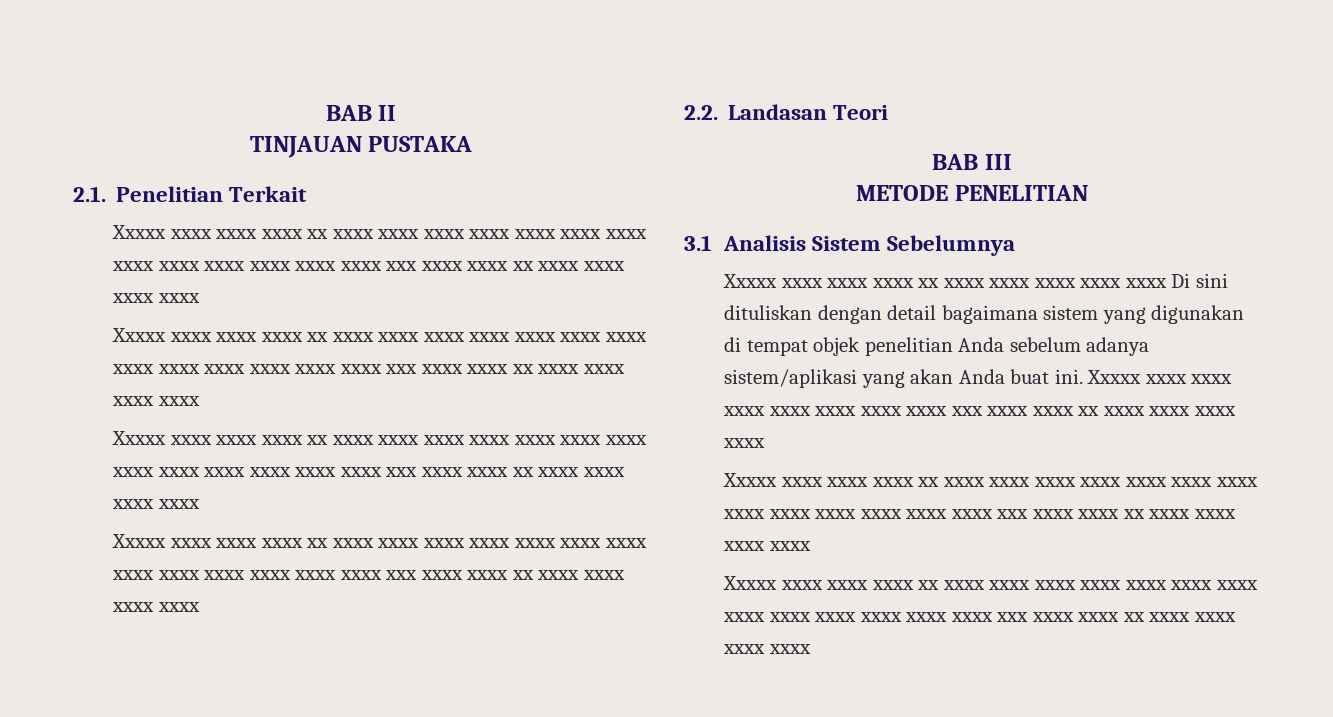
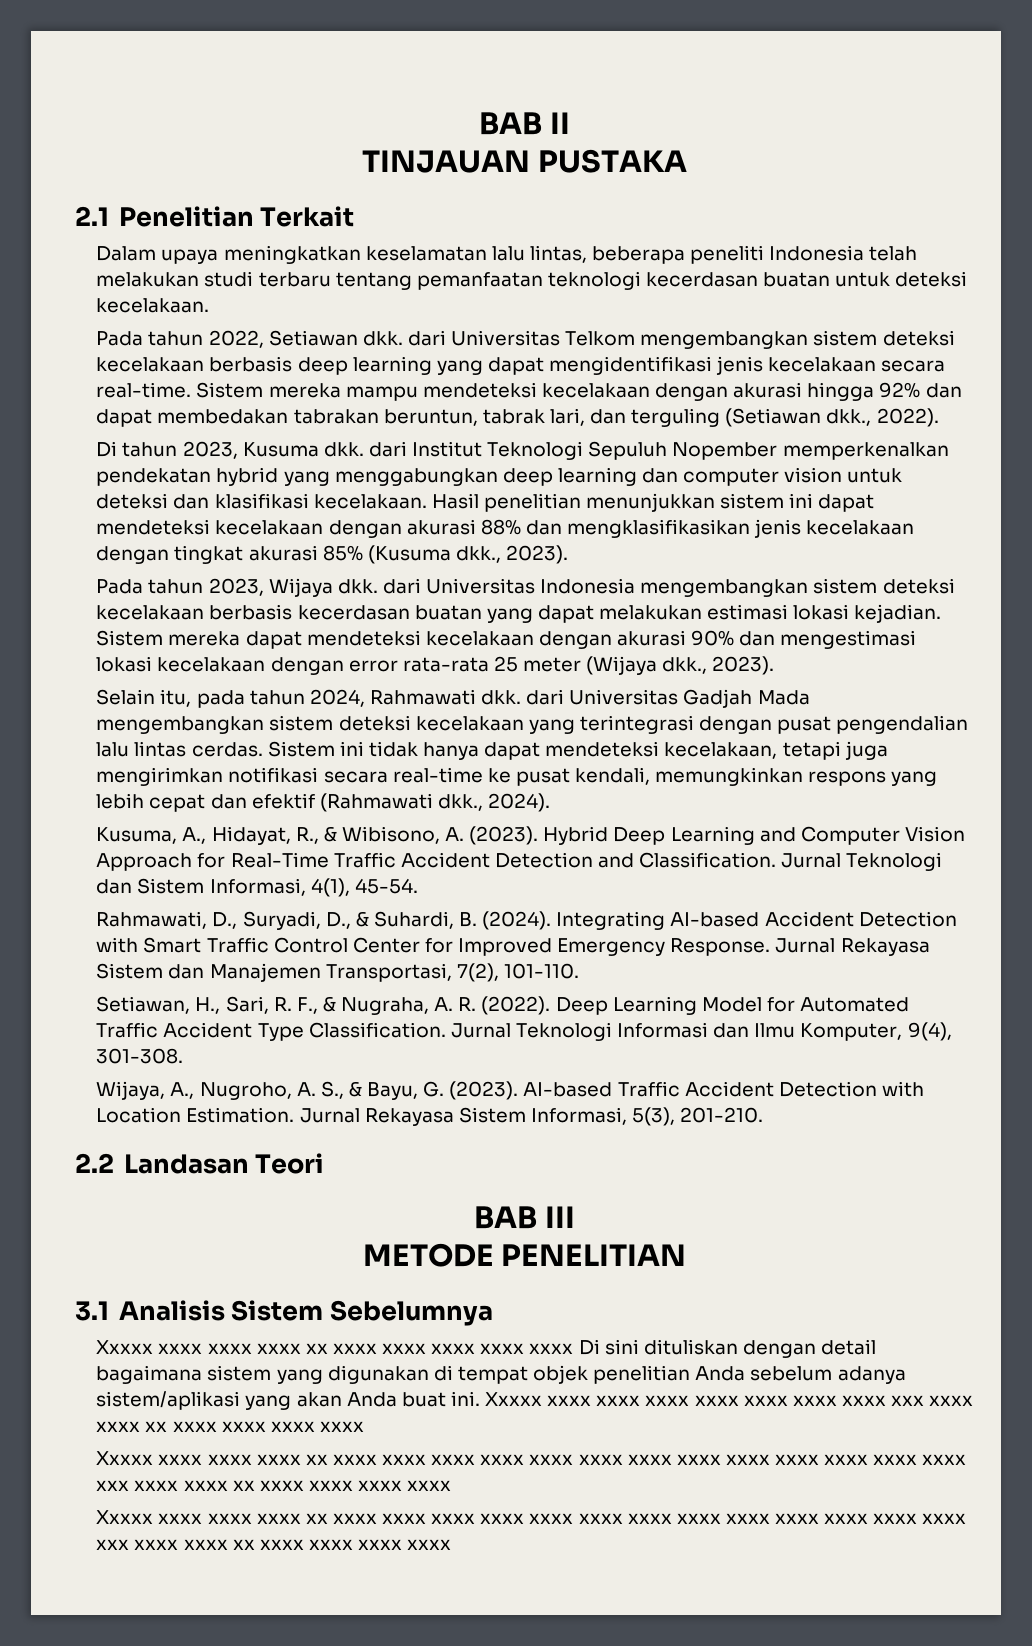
[73,186,106,202] 2.1. -> [75,206,109,226] 2.1
[112,225,647,239] [112,261,625,271] [112,293,200,303] [112,328,647,342] [112,364,625,374] [112,396,200,406] [112,431,647,445] [112,467,625,477] [112,499,200,509] [112,534,647,548] [112,570,625,580] [112,602,200,612] [684,105,718,120] Xxxxx xxxx xxxx xxxx xx xxxx xxxx xxxx xxxx xxxx xxxx xxxx xxxx xxxx xxxx xxxx xxxx xxxx xxx xxxx xxxx xx xxxx xxxx xxxx xxxx // Xxxxx xxxx xxxx xxxx xx xxxx xxxx xxxx xxxx xxxx xxxx xxxx xxxx xxxx xxxx xxxx xxxx xxxx xxx xxxx xxxx xx xxxx xxxx xxxx xxxx // Xxxxx xxxx xxxx xxxx xx xxxx xxxx xxxx xxxx xxxx xxxx xxxx xxxx xxxx xxxx xxxx xxxx xxxx xxx xxxx xxxx xx xxxx xxxx xxxx xxxx // Xxxxx xxxx xxxx xxxx xx xxxx xxxx xxxx xxxx xxxx xxxx xxxx xxxx xxxx xxxx xxxx xxxx xxxx xxx xxxx xxxx xx xxxx xxxx xxxx xxxx // 2.2. -> [96,245,918,264] [96,271,968,290] [96,298,210,313] [96,330,955,349] [96,356,946,375] [96,382,962,401] [96,408,939,427] [96,441,949,460] [96,467,903,486] [96,493,875,512] [96,519,915,538] [96,545,569,564] [96,578,955,597] [96,604,942,623] [96,630,917,649] [96,656,775,675] [96,689,810,708] [96,715,969,734] [96,741,888,760] [96,767,938,786] [96,793,551,812] [96,826,965,845] [96,852,943,871] [96,878,418,897] [96,911,957,930] [96,937,930,956] [96,963,579,982] [96,996,910,1015] [96,1022,952,1041] [96,1048,184,1064] [96,1081,924,1100] [96,1107,764,1126] [75,1153,114,1173] Dalam upaya meningkatkan keselamatan lalu lintas, beberapa peneliti Indonesia telah melakukan studi terbaru tentang pemanfaatan teknologi kecerdasan buatan untuk deteksi kecelakaan. // Pada tahun 2022, Setiawan dkk. dari Universitas Telkom mengembangkan sistem deteksi kecelakaan berbasis deep learning yang dapat mengidentifikasi jenis kecelakaan secara real-time. Sistem mereka mampu mendeteksi kecelakaan dengan akurasi hingga 92% dan dapat membedakan tabrakan beruntun, tabrak lari, dan terguling (Setiawan dkk., 2022). // Di tahun 2023, Kusuma dkk. dari Institut Teknologi Sepuluh Nopember memperkenalkan pendekatan hybrid yang menggabungkan deep learning dan computer vision untuk deteksi dan klasifikasi kecelakaan. Hasil penelitian menunjukkan sistem ini dapat mendeteksi kecelakaan dengan akurasi 88% dan mengklasifikasikan jenis kecelakaan dengan tingkat akurasi 85% (Kusuma dkk., 2023). // Pada tahun 2023, Wijaya dkk. dari Universitas Indonesia mengembangkan sistem deteksi kecelakaan berbasis kecerdasan buatan yang dapat melakukan estimasi lokasi kejadian. Sistem mereka dapat mendeteksi kecelakaan dengan akurasi 90% dan mengestimasi lokasi kecelakaan dengan error rata-rata 25 meter (Wijaya dkk., 2023). // Selain itu, pada tahun 2024, Rahmawati dkk. dari Universitas Gadjah Mada mengembangkan sistem deteksi kecelakaan yang terintegrasi dengan pusat pengendalian lalu lintas cerdas. Sistem ini tidak hanya dapat mendeteksi kecelakaan, tetapi juga mengirimkan notifikasi secara real-time ke pusat kendali, memungkinkan respons yang lebih cepat dan efektif (Rahmawati dkk., 2024). // Kusuma, A., Hidayat, R., & Wibisono, A. (2023). Hybrid Deep Learning and Computer Vision Approach for Real-Time Traffic Accident Detection and Classification. Jurnal Teknologi dan Sistem Informasi, 4(1), 45-54. // Rahmawati, D., Suryadi, D., & Suhardi, B. (2024). Integrating AI-based Accident Detection with Smart Traffic Control Center for Improved Emergency Response. Jurnal Rekayasa Sistem dan Manajemen Transportasi, 7(2), 101-110. // Setiawan, H., Sari, R. F., & Nugraha, A. R. (2022). Deep Learning Model for Automated Traffic Accident Type Classification. Jurnal Teknologi Informasi dan Ilmu Komputer, 9(4), 301-308. // Wijaya, A., Nugroho, A. S., & Bayu, G. (2023). AI-based Traffic Accident Detection with Location Estimation. Jurnal Rekayasa Sistem Informasi, 5(3), 201-210. // 2.2

